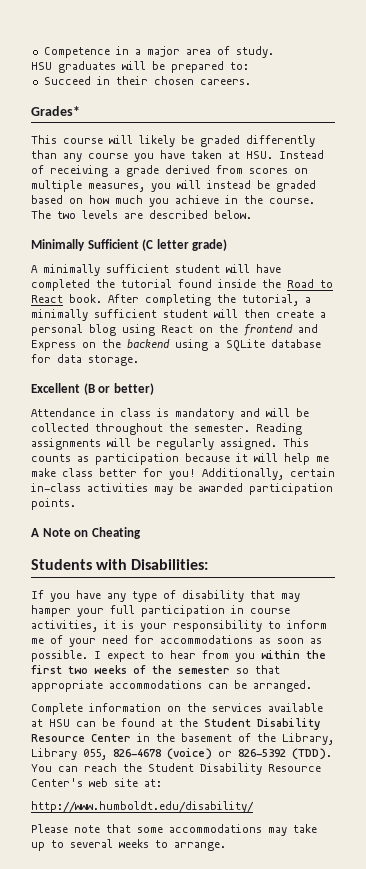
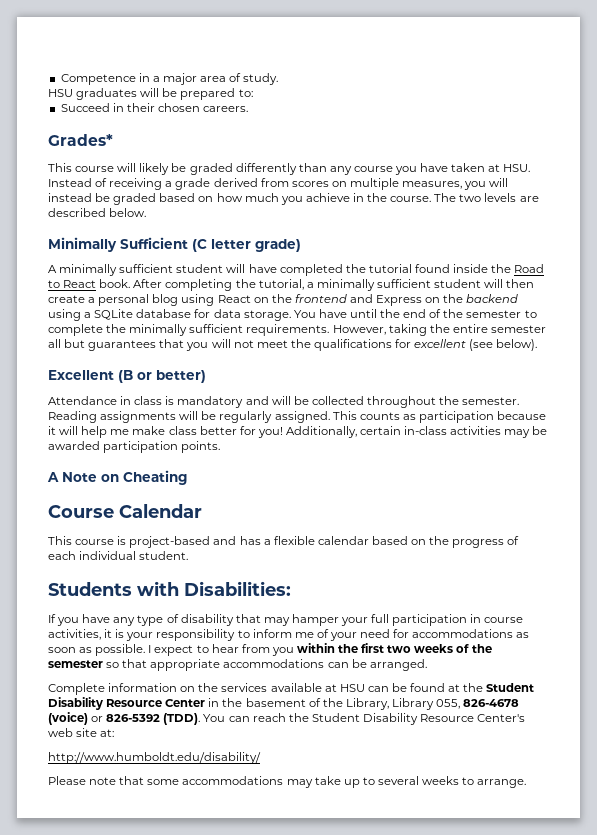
(139, 360) none -> [293,309,537,318] [48,324,546,336] [48,339,538,351] You have until the end of the semester to complete the minimally sufficient requirements. However, taking the entire semester all but guarantees that you will not meet the qualifications for excellent (see below).
(141, 533) none -> [48,504,202,518] [48,536,520,548] [48,551,189,560] // Course Calendar // This course is project-based and has a flexible calendar based on the progress of each individual student.

